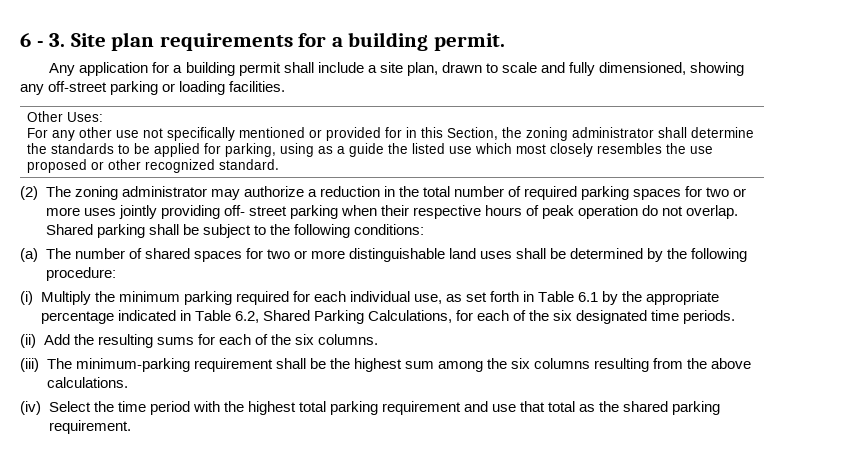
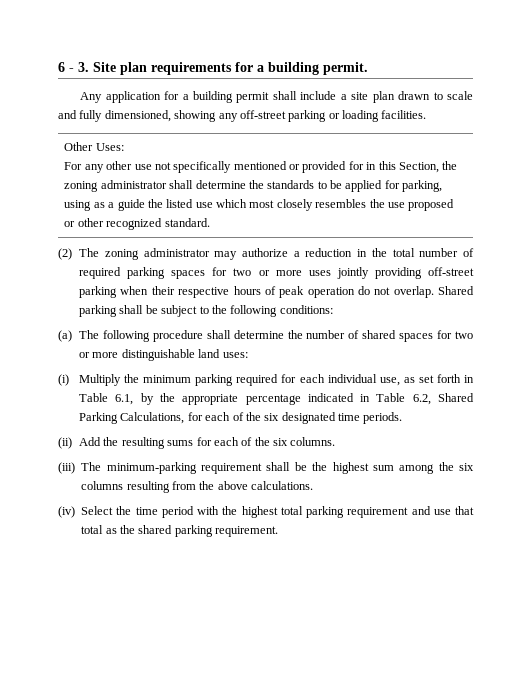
[406,62,438,76] plan, -> [372,91,395,103] plan
[223,205,287,216] off- street -> [427,267,474,276] off-street
(71, 253) none -> [102,330,303,342] following procedure shall determine the
[480,248,748,262] [45,267,116,281] uses shall be determined by the following procedure: -> [222,352,248,358] uses:
[578,292,599,302] 6.1 -> [115,394,134,405] 6.1,

